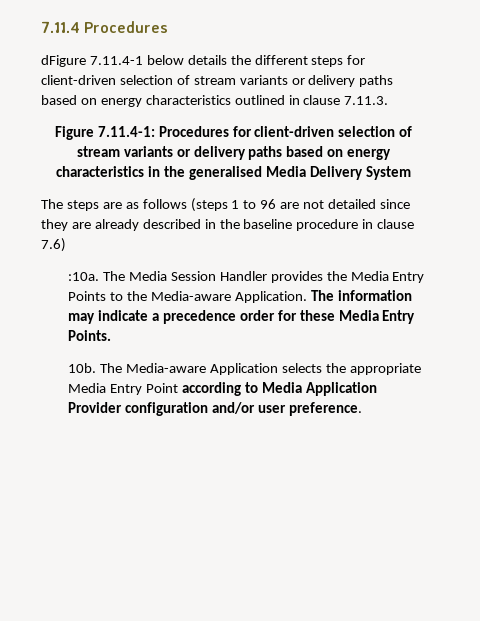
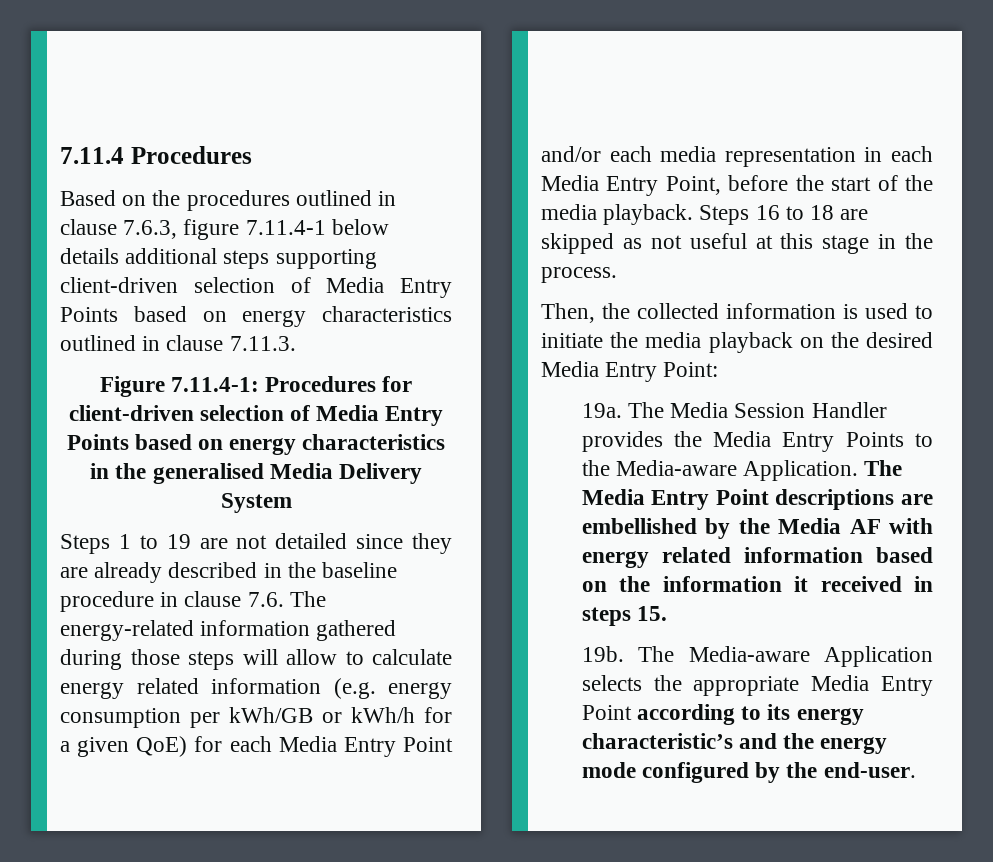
[41,55,366,67] [41,75,394,87] dFigure 7.11.4-1 below details the different steps for client-driven selection of stream variants or delivery paths -> [60,190,397,211] [60,219,389,240] [60,248,377,269] [60,277,452,298] [60,307,118,322] Based on the procedures outlined in clause 7.6.3, figure 7.11.4-1 below details additional steps supporting client-driven selection of Media Entry Points
[76,146,283,160] stream variants or delivery paths -> [316,405,444,426] [66,434,129,450] Media Entry Points
[41,198,228,212] The steps are as follows (steps -> [60,534,110,554] Steps
[260,199,277,209] 96 -> [166,534,191,549] 19
[41,238,66,252] [68,272,100,281] 7.6) // :10a. -> [247,591,326,607] [60,620,397,641] [60,649,452,670] [60,678,452,699] [60,707,452,728] [60,736,453,757] [541,146,933,167] [541,175,933,196] [541,204,869,225] [541,233,933,254] [541,267,617,283] [541,303,933,323] [541,332,933,353] [541,361,719,382] [581,403,622,418] 7.6. The energy-related information gathered during those steps will allow to calculate energy related information (e.g. energy consumption per kWh/GB or kWh/h for a given QoE) for each Media Entry Point and/or each media representation in each Media Entry Point, before the start of the media playback. Steps 16 to 18 are skipped as not useful at this stage in the process. // Then, the collected information is used to initiate the media playback on the desired Media Entry Point: // 19a.
[337,290,412,301] [68,310,416,324] [68,330,112,341] [68,363,97,373] information may indicate a precedence order for these Media Entry Points. // 10b. -> [581,489,933,510] [581,518,933,539] [581,547,933,568] [581,576,933,592] [581,606,667,626] [581,646,624,662] Media Entry Point descriptions are embellished by the Media AF with energy related information based on the information it received in steps 15. // 19b.
[261,382,377,396] [68,402,362,416] Media Application Provider configuration and/or user preference. -> [767,704,864,725] [581,733,888,754] [581,762,916,783] its energy characteristic’s and the energy mode configured by the end-user.

